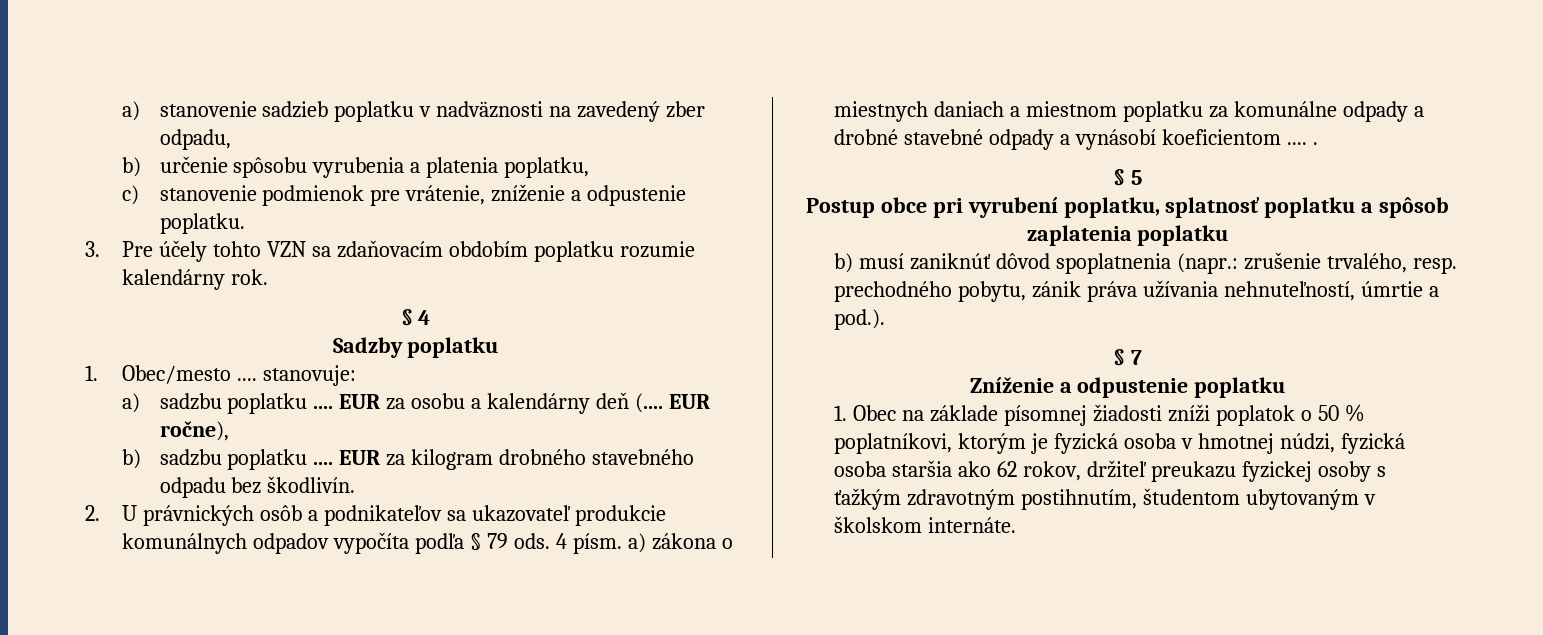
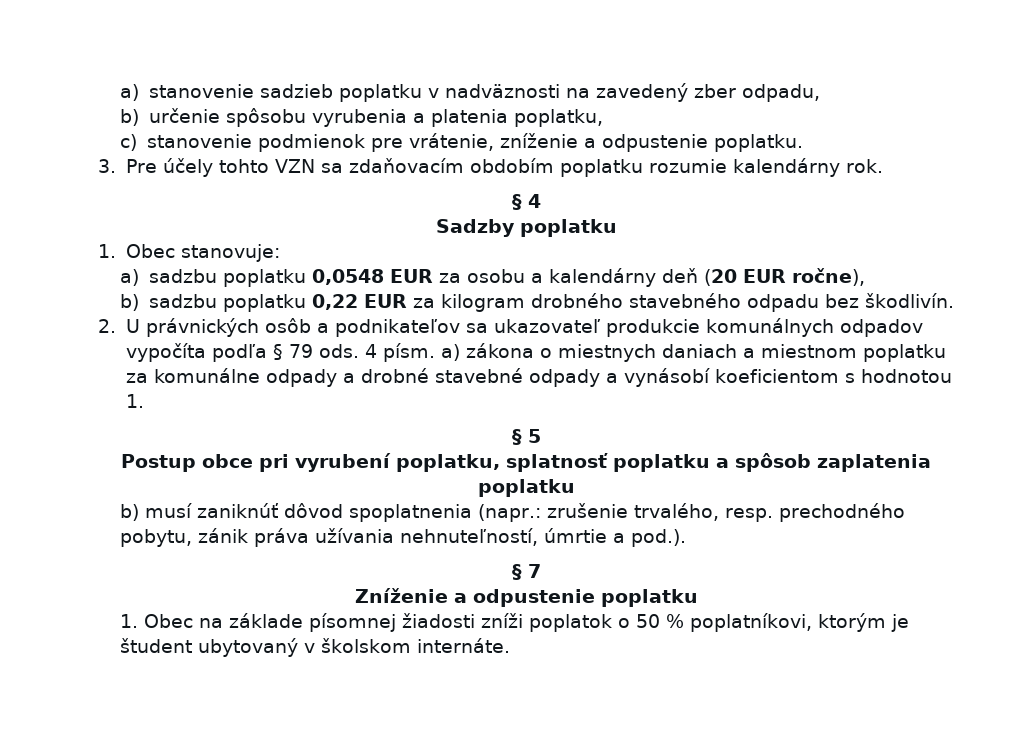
[122,365,258,384] Obec/mesto .... -> [125,244,175,258] Obec
[313,406,334,409] .... -> [311,269,384,285] 0,0548
[634,393,663,413] (.... -> [703,269,737,286] (20
[313,462,334,465] .... -> [311,294,358,310] 0,22
[1286,142,1318,145] .... . -> [845,369,953,383] [125,394,144,408] s hodnotou 1.
[1054,433,1405,454] [834,460,1386,482] [834,488,1360,510] fyzická osoba v hmotnej núdzi, fyzická osoba staršia ako 62 rokov, držiteľ preukazu fyzickej osoby s ťažkým zdravotným postihnutím, študentom ubytovaným -> [120,638,299,657] študent ubytovaný

